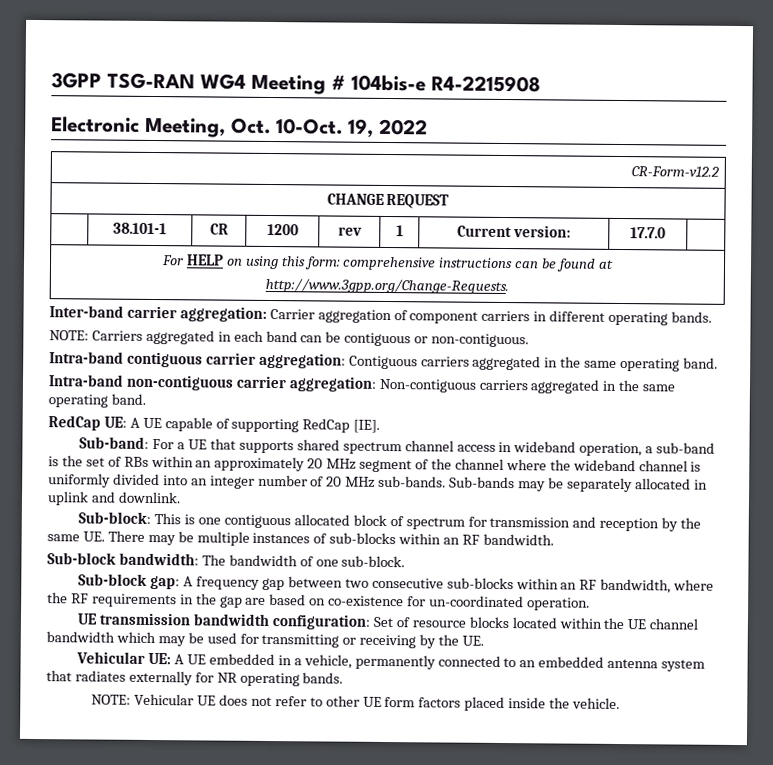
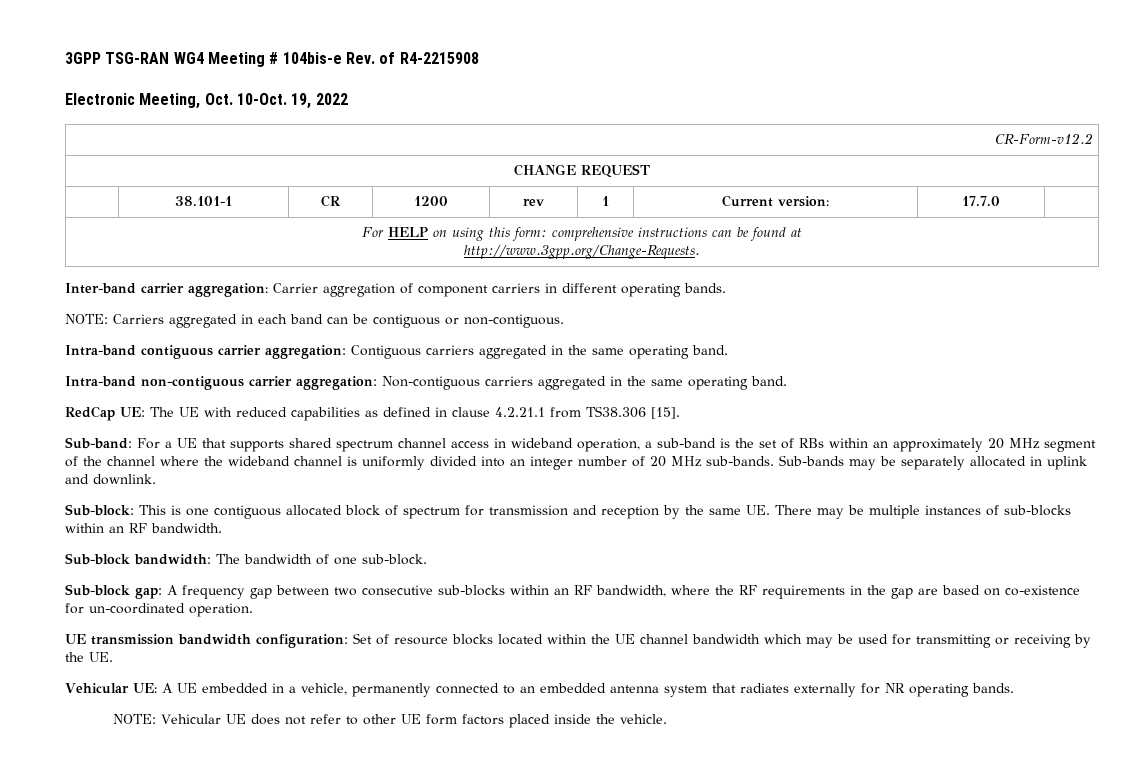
(426, 83) none -> [345,52,396,64] Rev. of
[129,417,381,433] A UE capable of supporting RedCap [IE]. -> [150,406,680,421] The UE with reduced capabilities as defined in clause 4.2.21.1 from TS38.306 [15].

